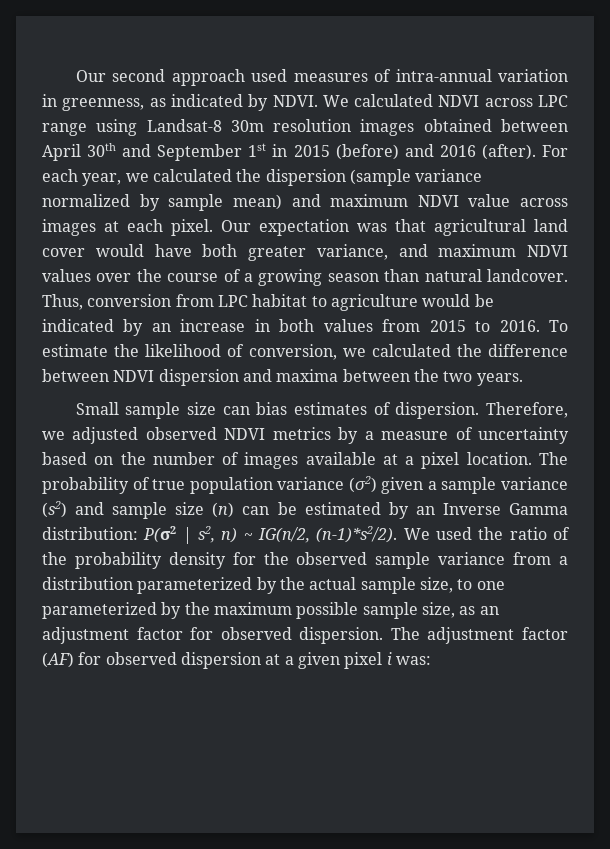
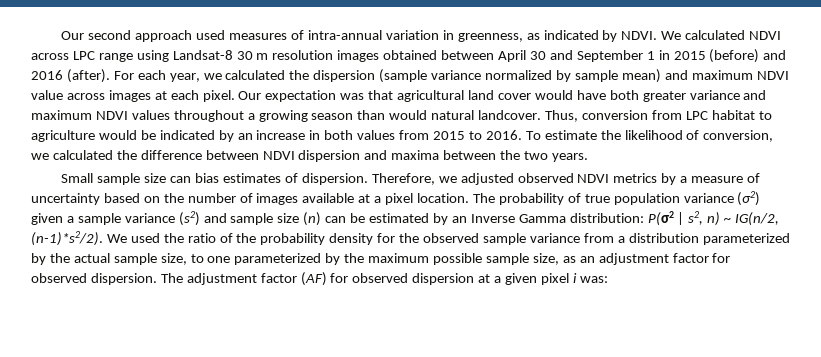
[230,120,264,132] 30m -> [236,51,269,60] 30 m
[87,143,117,157] 30th -> [529,51,546,60] 30
[248,143,267,157] 1st -> [646,51,655,60] 1
[316,244,388,260] variance, -> [689,90,740,100] variance
[96,269,241,282] over the course of -> [173,110,244,122] throughout
(420, 275) none -> [389,110,428,120] would

